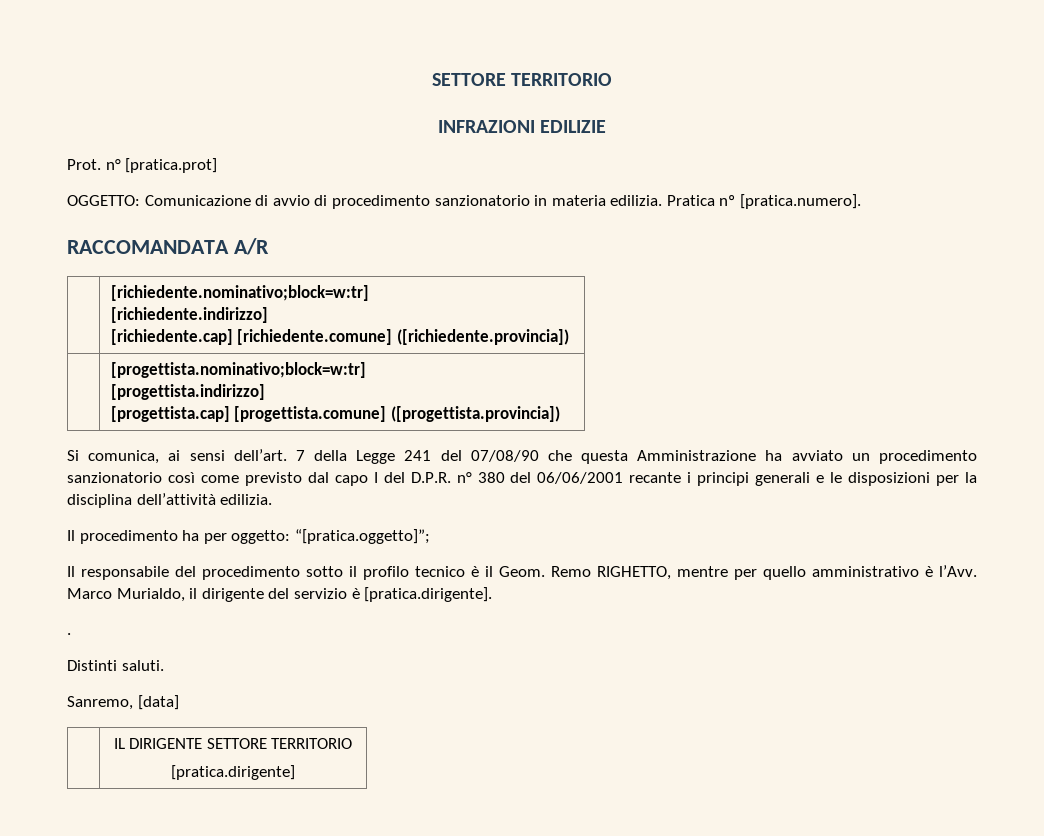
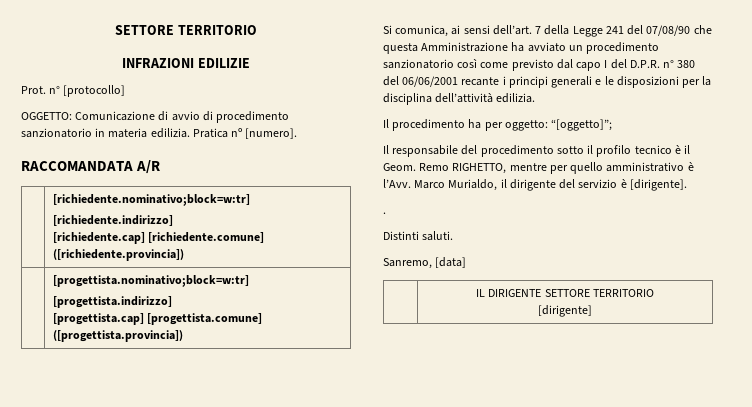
[125,158,218,173] [pratica.prot] -> [63,85,126,97] [protocollo]
[740,194,862,209] [pratica.numero]. -> [245,128,298,139] [numero].
[294,529,430,544] “[pratica.oggetto]”; -> [551,119,613,131] “[oggetto]”;
[364,587,493,602] [pratica.dirigente]. -> [629,179,687,191] [dirigente].
[171,765,295,780] [pratica.dirigente] -> [538,305,592,317] [dirigente]

